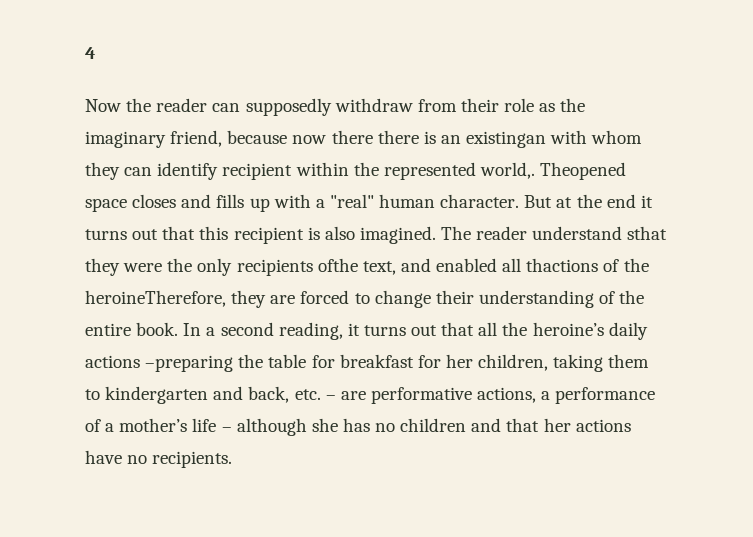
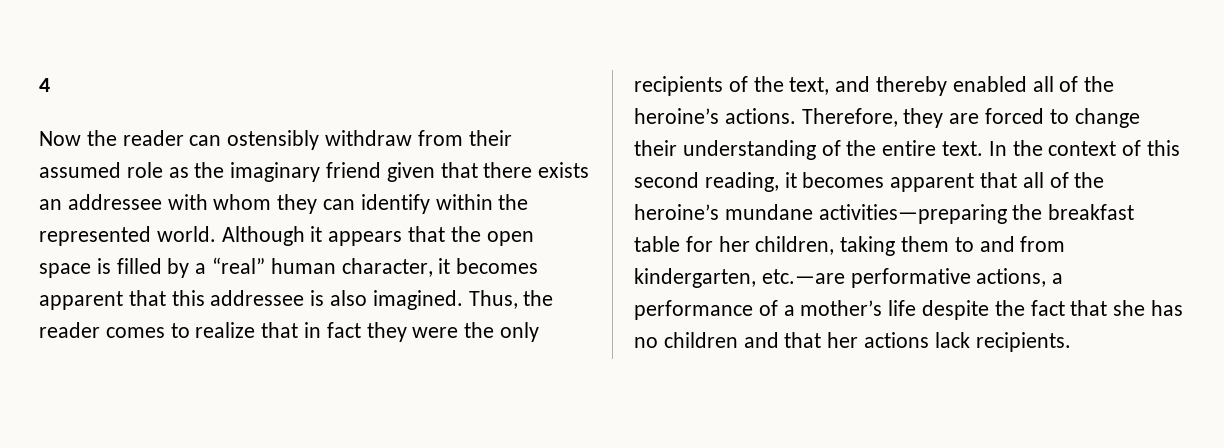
[245,98,332,116] supposedly -> [227,130,320,150] ostensibly
(499, 105) none -> [39,162,121,178] assumed
[170,130,547,148] friend, because now there there is an existingan -> [326,162,590,182] [39,194,162,210] friend given that there exists an addressee
[222,163,293,180] recipient -> (430, 204) none
[479,162,627,180] [85,194,653,212] [85,229,159,240] world,. Theopened space closes and fills up with a "real" human character. But at the end it turns out -> [156,226,534,246] [39,257,539,278] [39,291,123,310] world. Although it appears that the open space is filled by a “real” human character, it becomes apparent
[233,227,304,244] recipient -> [210,290,305,306] addressee
[441,226,668,240] The reader understand sthat -> [468,290,554,309] [39,322,361,338] Thus, the reader comes to realize that in fact
[317,258,358,272] ofthe -> [728,76,784,92] of the
(431, 265) none -> [876,76,948,96] thereby
[526,258,649,272] [85,290,226,307] thactions of the heroineTherefore, -> [1059,76,1115,92] [634,108,898,127] of the heroine’s actions. Therefore,
[136,322,216,336] book. In a -> [942,140,1181,156] text. In the context of this
[363,325,438,336] turns out -> [802,172,975,192] becomes apparent
[502,322,648,340] [85,354,414,372] the heroine’s daily actions –preparing the table for breakfast -> [1049,172,1105,188] [634,204,1135,224] [634,236,680,252] of the heroine’s mundane activities—preparing the breakfast table
[105,386,366,404] kindergarten and back, etc. – are -> [979,236,1066,252] [634,268,845,288] and from kindergarten, etc.—are
[221,418,307,436] – although -> [922,300,1108,320] despite the fact that
[85,450,148,464] have no -> [934,332,970,348] lack

